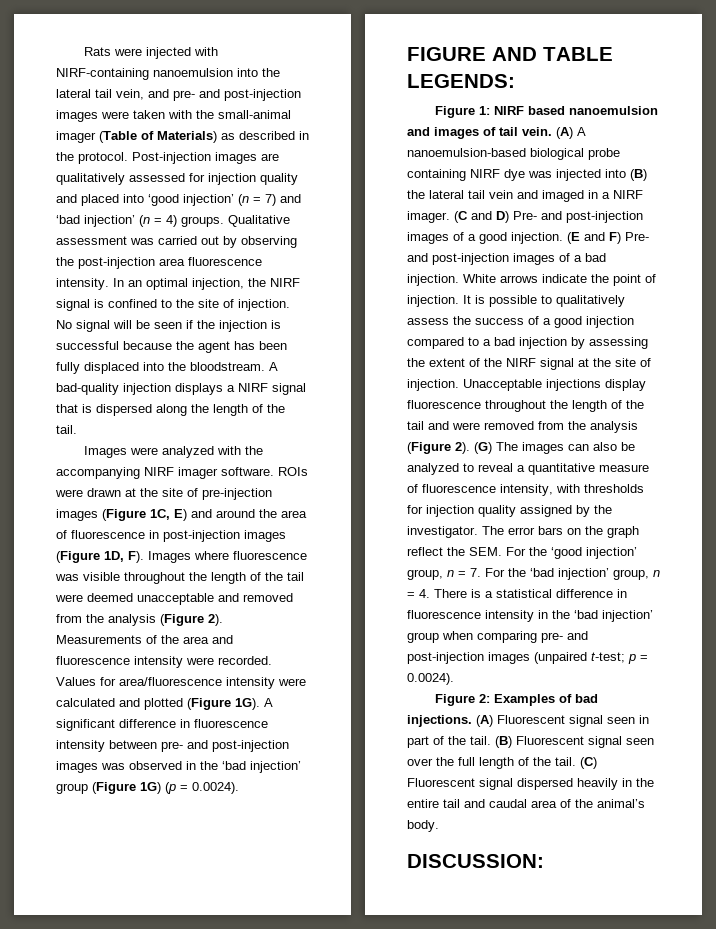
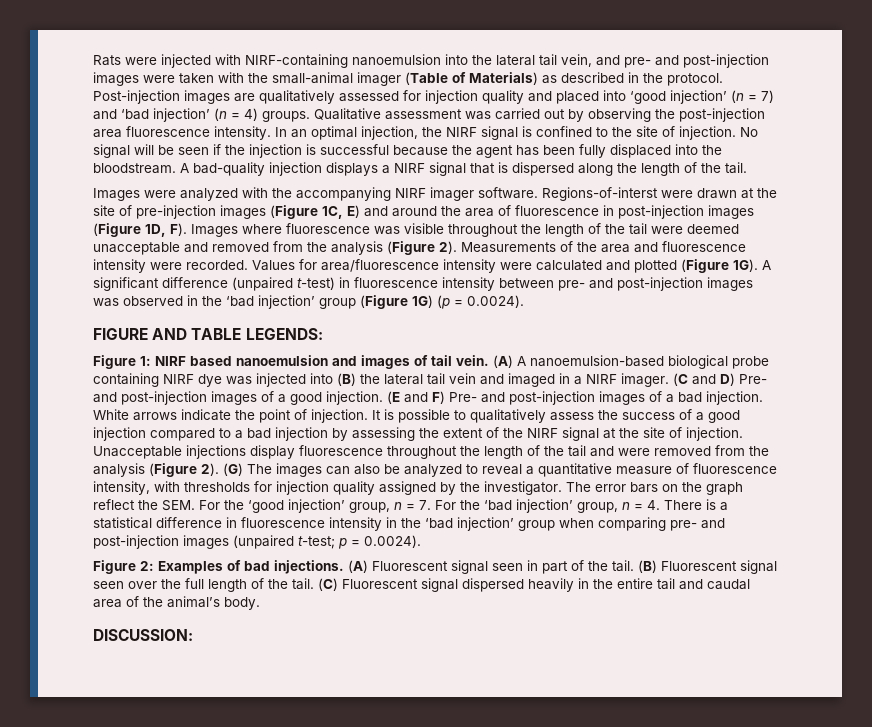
[278,467,308,476] ROIs -> [542,187,658,201] Regions-of-interst
(176, 723) none -> [232,277,335,291] (unpaired t-test)

